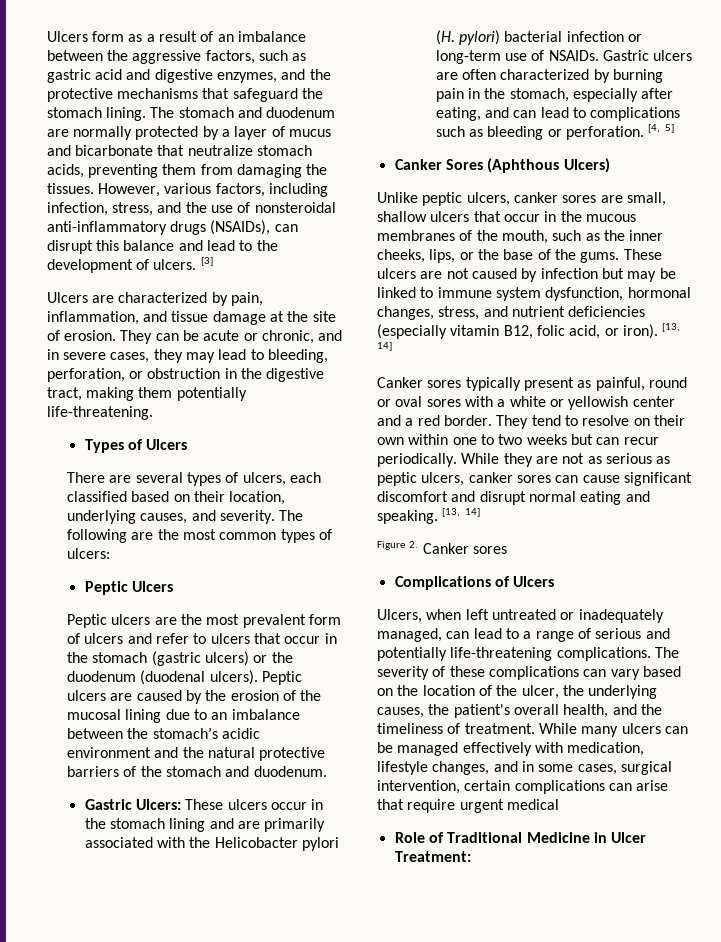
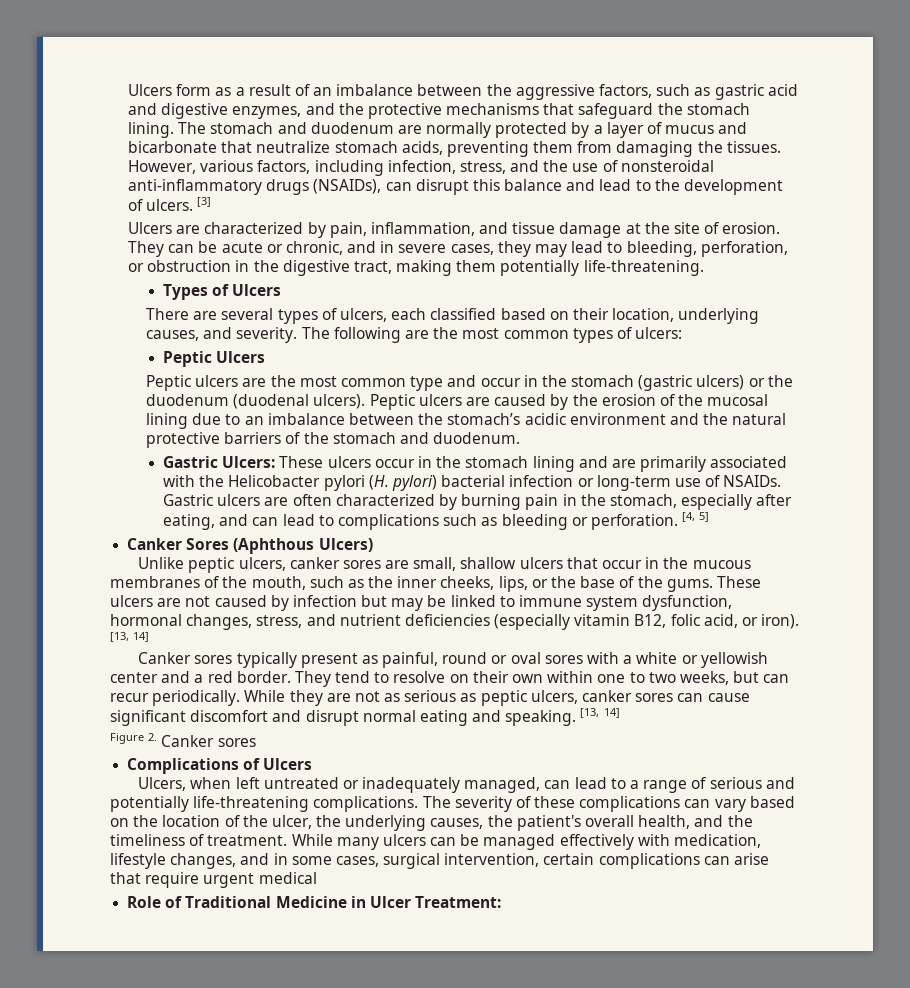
[242,614,342,628] [67,633,282,644] prevalent form of ulcers and refer to ulcers that -> [340,375,477,391] common type and
[526,434,567,445] weeks -> [679,671,729,685] weeks,

